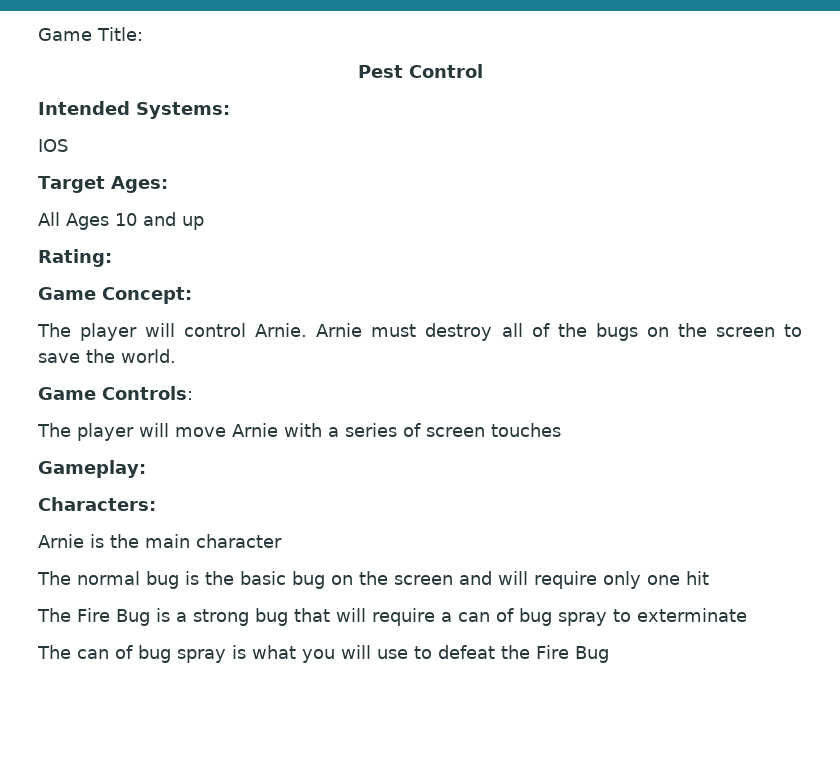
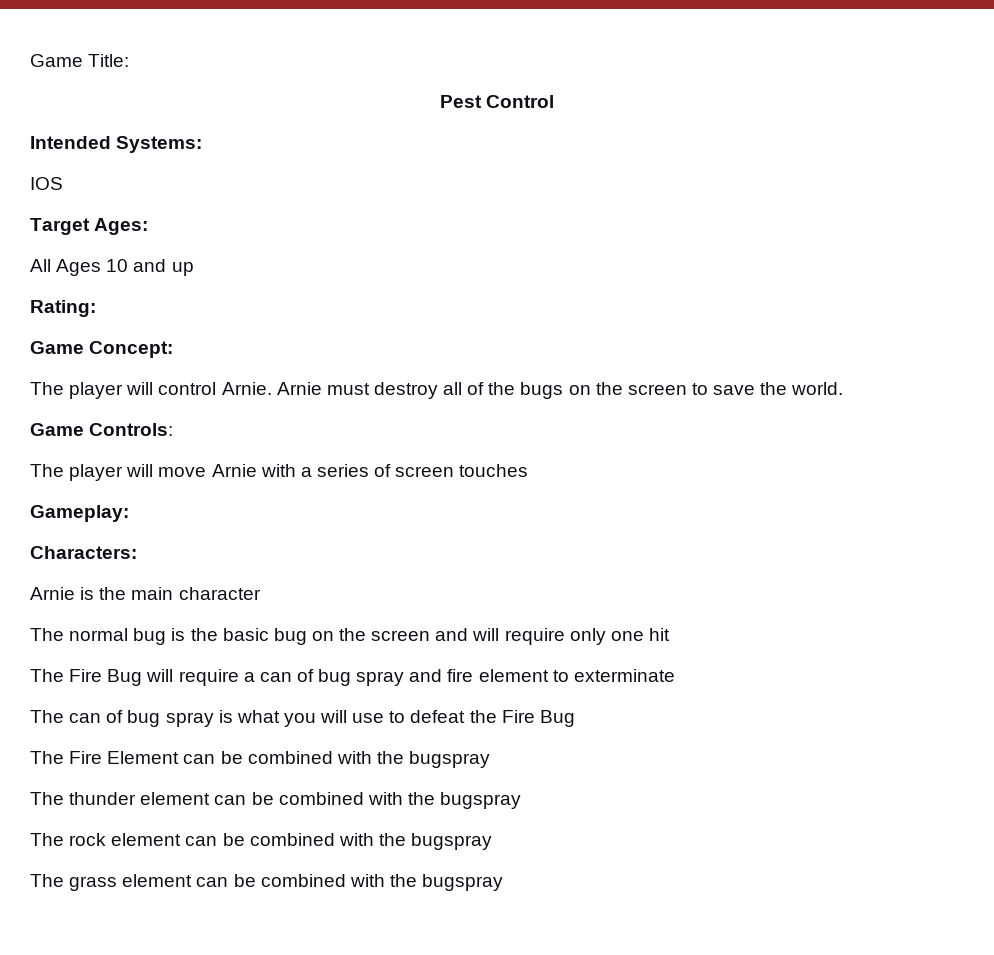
[155,608,330,626] is a strong bug that -> (143, 677) none
(607, 619) none -> [409,669,549,682] and fire element
(609, 654) none -> [30,751,491,768] [30,792,522,809] [30,833,493,850] [30,874,504,891] // The Fire Element can be combined with the bugspray // The thunder element can be combined with the bugspray // The rock element can be combined with the bugspray // The grass element can be combined with the bugspray

